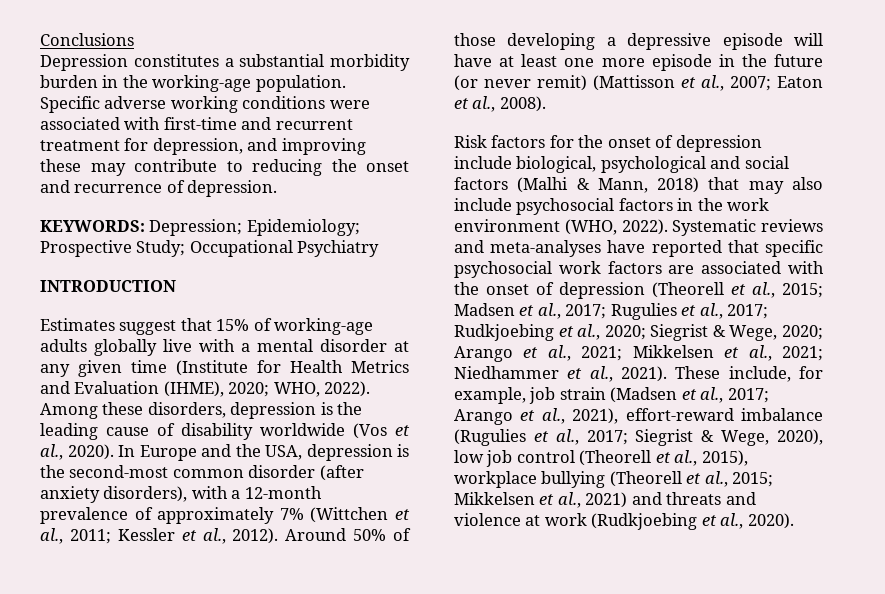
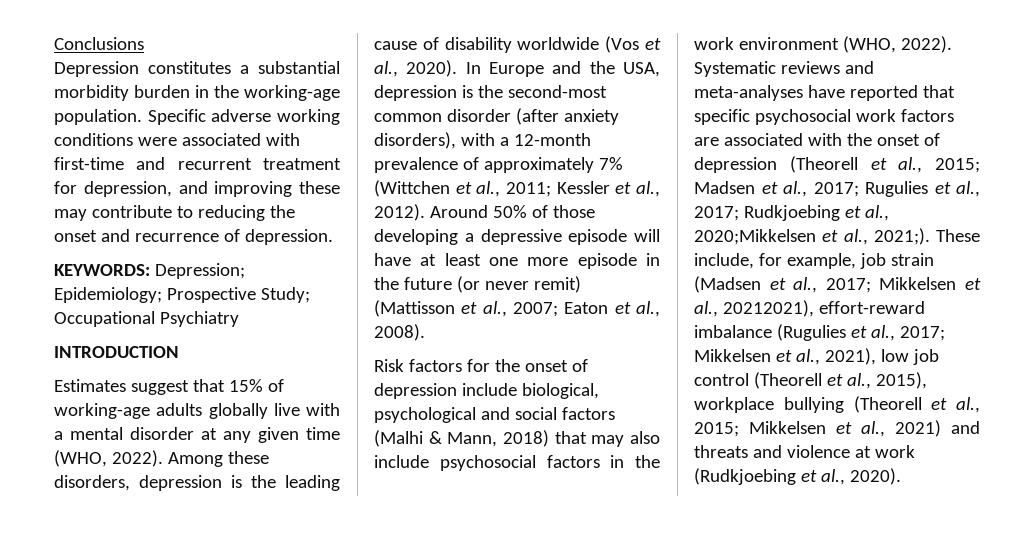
[176,360,409,376] [40,381,320,397] (Institute for Health Metrics and Evaluation (IHME), 2020; WHO, -> [54,450,107,467] (WHO,
[604,324,823,341] [454,345,823,362] [454,366,667,382] 2020; Siegrist & Wege, 2020; Arango et al., 2021; Mikkelsen et al., 2021; Niedhammer et al., 2021). -> [694,228,930,245] 2020;Mikkelsen et al., 2021;).
[454,408,619,425] Arango et al., 2021), -> [879,277,981,290] [694,300,814,317] Mikkelsen et al., 20212021),
[635,429,823,446] Siegrist & Wege, 2020), -> [694,348,876,365] Mikkelsen et al., 2021),

